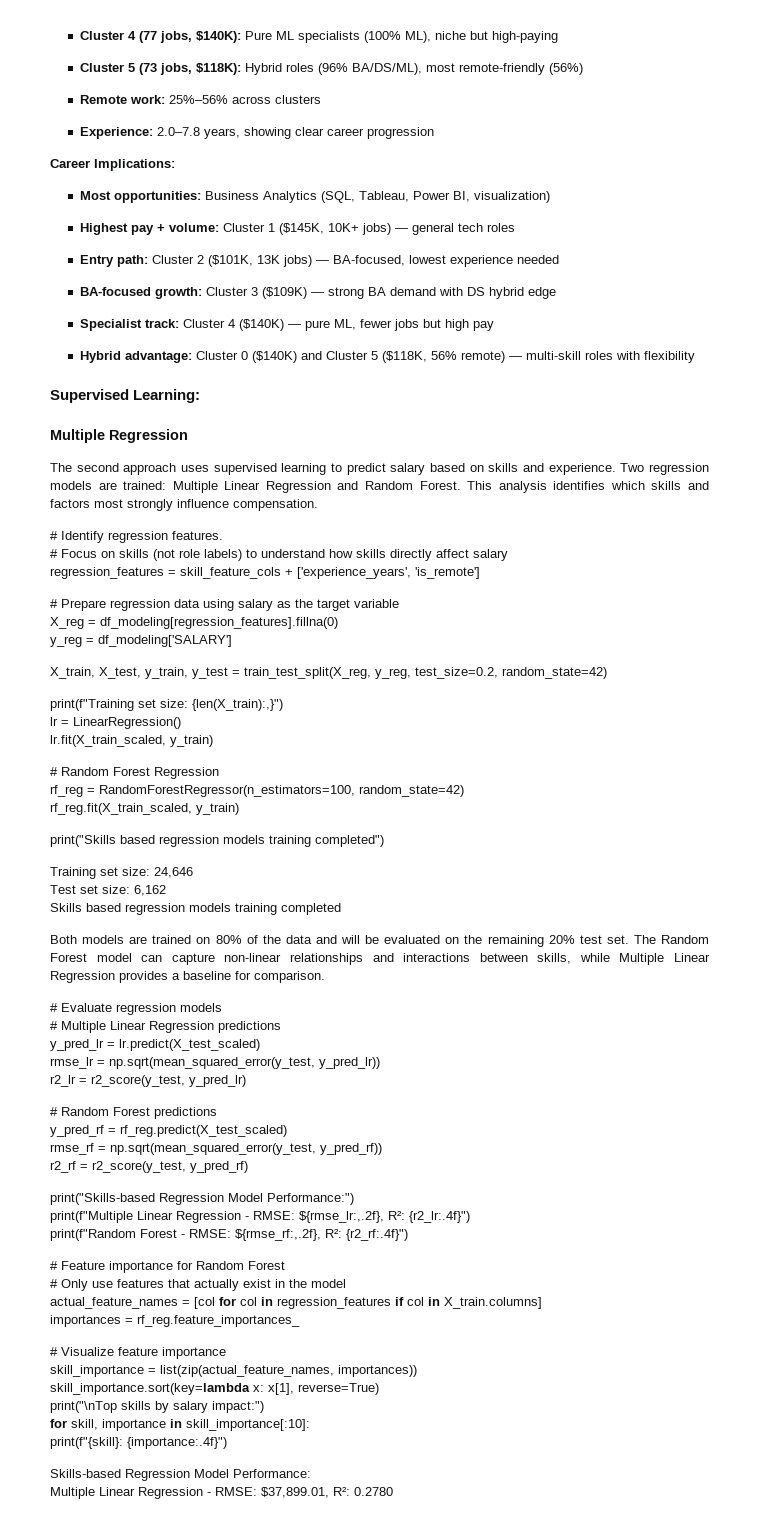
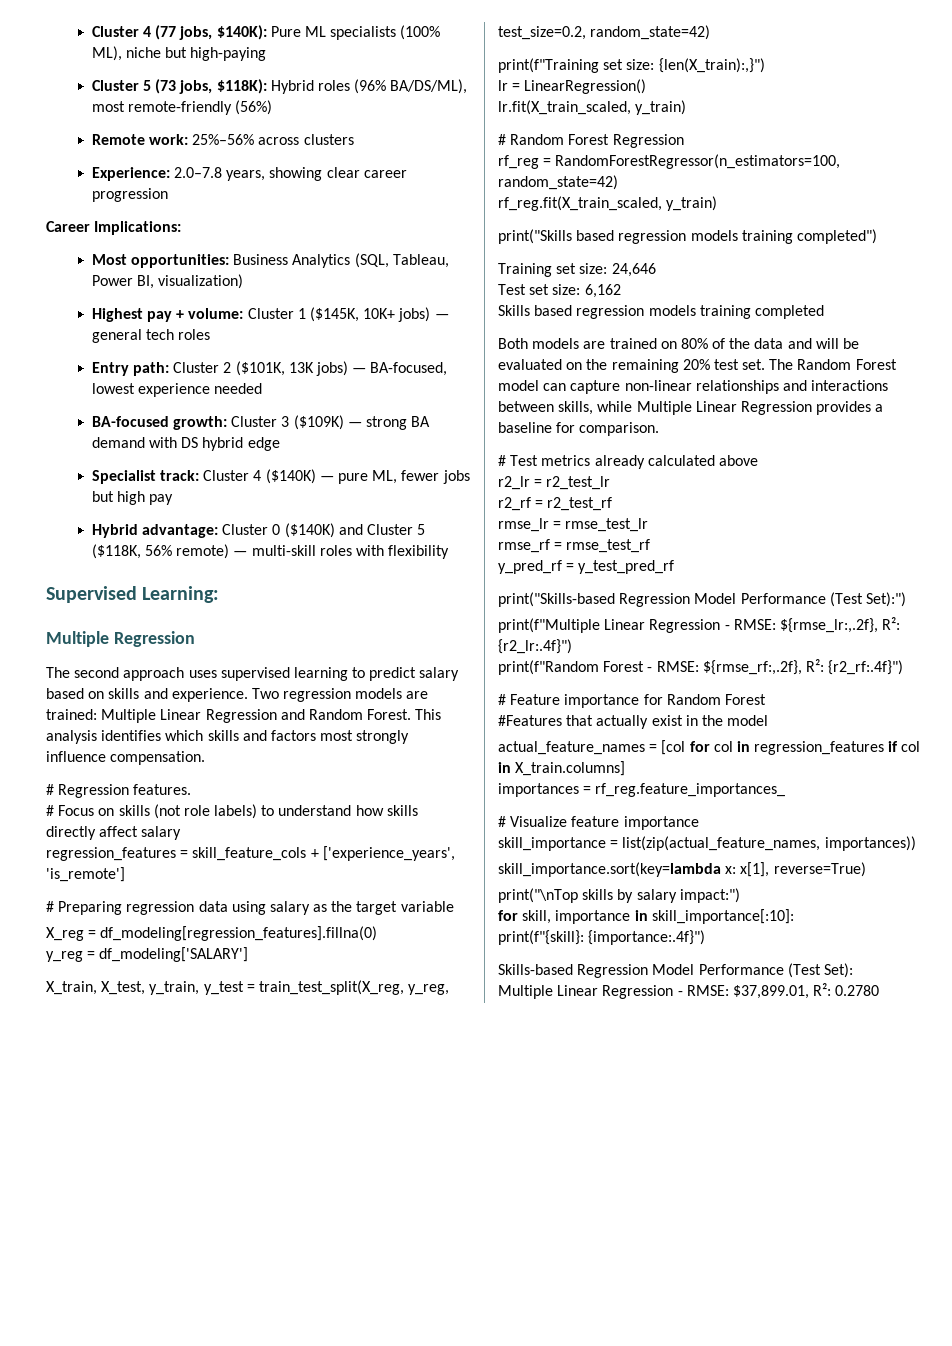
[61,531,168,543] Identify regression -> [58,784,130,798] Regression
[61,599,106,611] Prepare -> [58,901,123,915] Preparing
[61,1003,222,1015] [50,1021,281,1033] [50,1039,260,1051] [50,1057,380,1069] [50,1075,246,1087] [50,1107,217,1119] [50,1125,287,1137] [50,1143,382,1155] [50,1161,248,1173] Evaluate regression models // # Multiple Linear Regression predictions // y_pred_lr = lr.predict(X_test_scaled) // rmse_lr = np.sqrt(mean_squared_error(y_test, y_pred_lr)) // r2_lr = r2_score(y_test, y_pred_lr) // # Random Forest predictions // y_pred_rf = rf_reg.predict(X_test_scaled) // rmse_rf = np.sqrt(mean_squared_error(y_test, y_pred_rf)) // r2_rf = r2_score(y_test, y_pred_rf) -> [510,455,758,469] [498,476,611,490] [498,497,613,511] [498,518,649,532] [498,539,651,553] [498,560,675,574] Test metrics already calculated above // r2_lr = r2_test_lr // r2_rf = r2_test_rf // rmse_lr = rmse_test_lr // rmse_rf = rmse_test_rf // y_pred_rf = y_test_pred_rf
[267,1193,354,1205] Performance:") -> [740,592,906,607] Performance (Test Set):")
[50,1279,164,1291] # Only use features -> [498,715,562,726] #Features
[233,1469,311,1478] Performance: -> [698,963,853,978] Performance (Test Set):

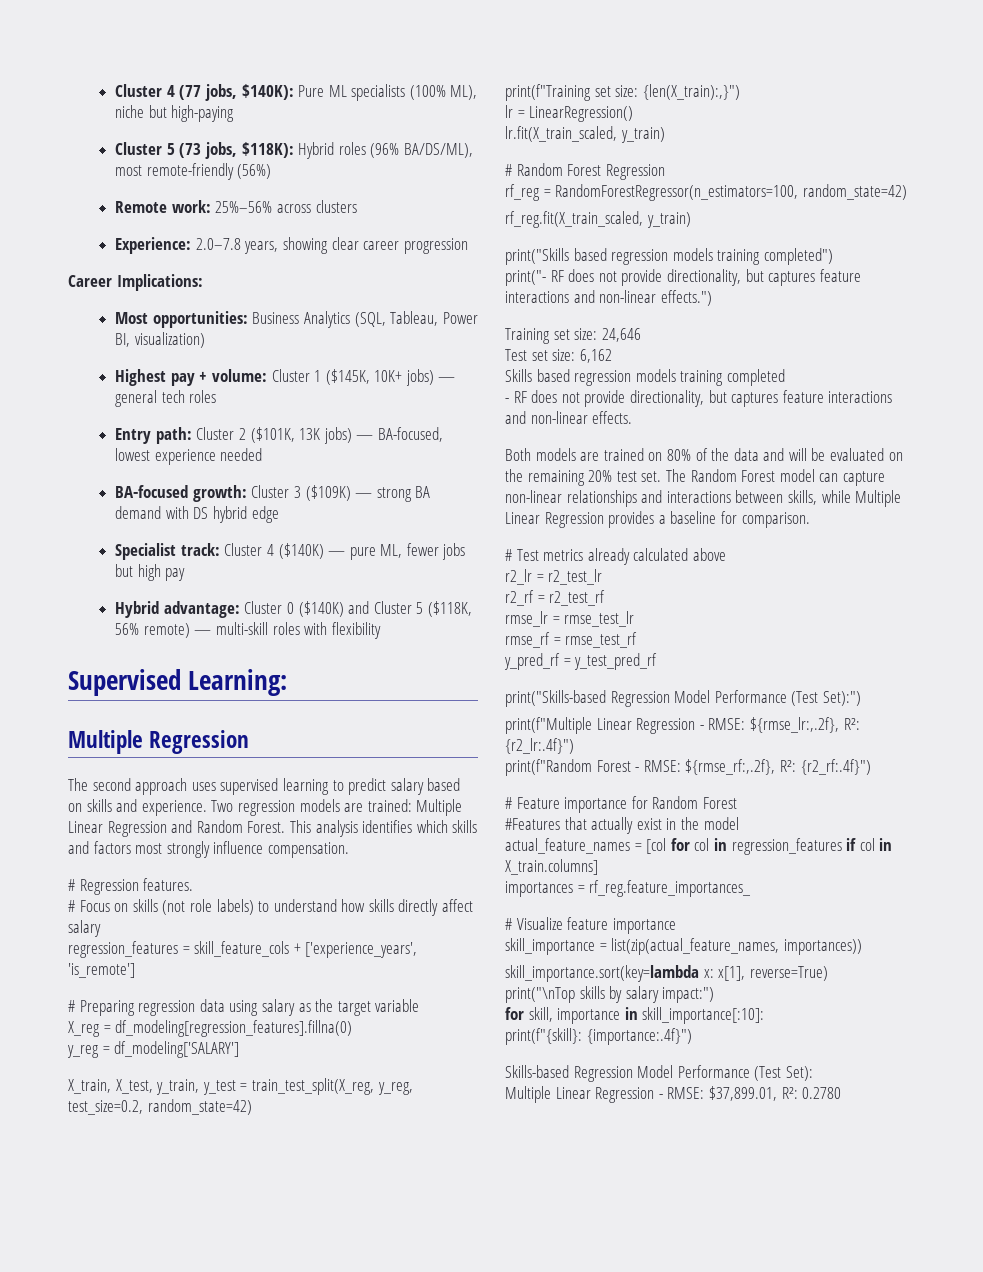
(877, 236) none -> [505,269,861,286] [505,290,712,306] // print("- RF does not provide directionality, but captures feature interactions and non-linear effects.")
(824, 312) none -> [505,390,893,407] [505,411,633,424] // - RF does not provide directionality, but captures feature interactions and non-linear effects.

